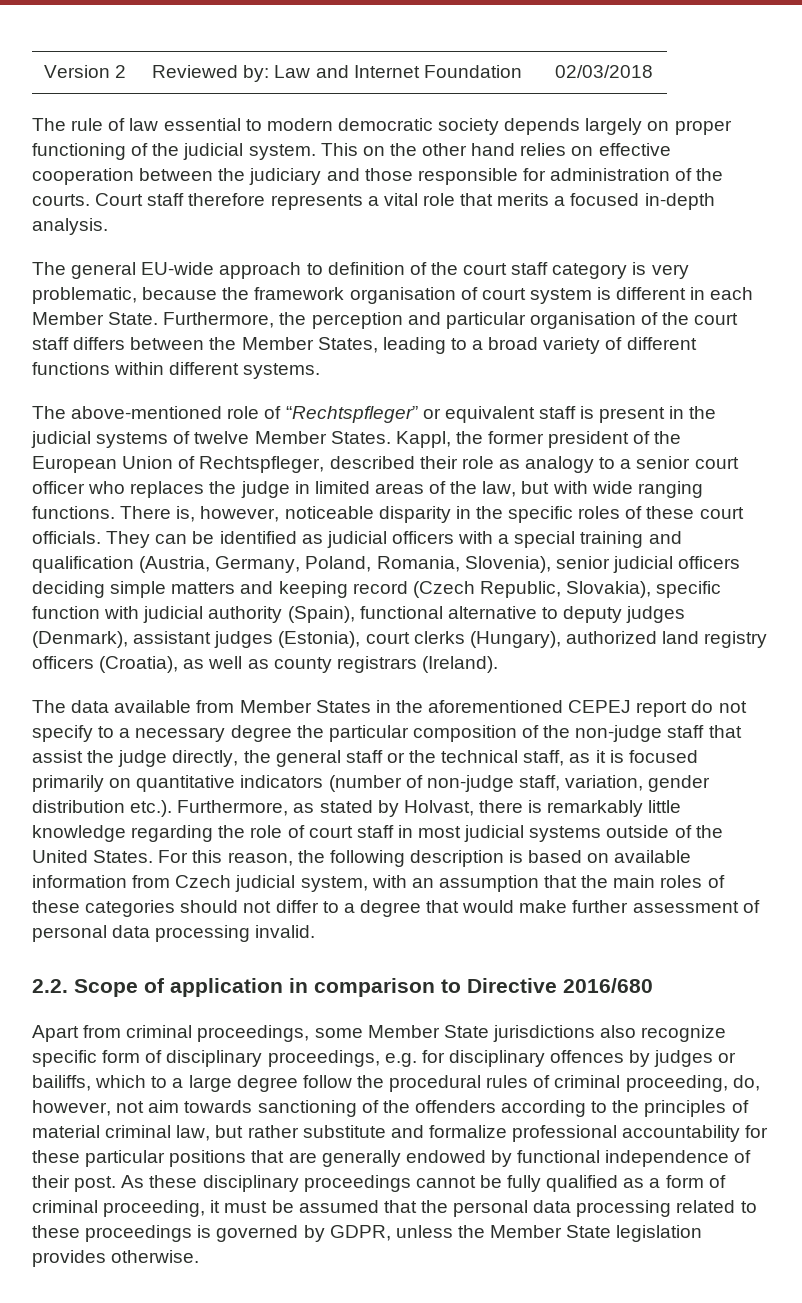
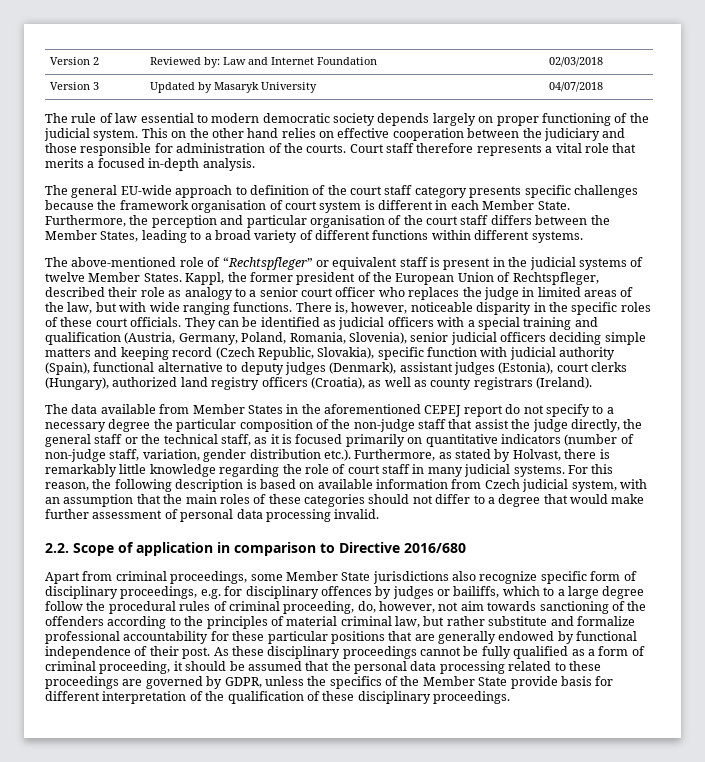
(654, 71) none -> [50,82,100,90] [150,82,318,93] [549,82,604,92] // Version 3 | Updated by Masaryk University | 04/07/2018
[632,262,689,279] [32,287,137,304] is very problematic, -> [469,185,638,198] presents specific challenges
[418,825,723,842] [32,850,154,863] most judicial systems outside of the United States. -> [427,464,565,477] many judicial systems.
[224,1201,268,1213] must -> [185,661,227,671] should
[197,1225,212,1238] is -> [122,679,143,686] are
[490,1225,703,1242] [32,1250,200,1267] Member State legislation provides otherwise. -> [329,676,614,689] [45,691,510,704] specifics of the Member State provide basis for different interpretation of the qualification of these disciplinary proceedings.

